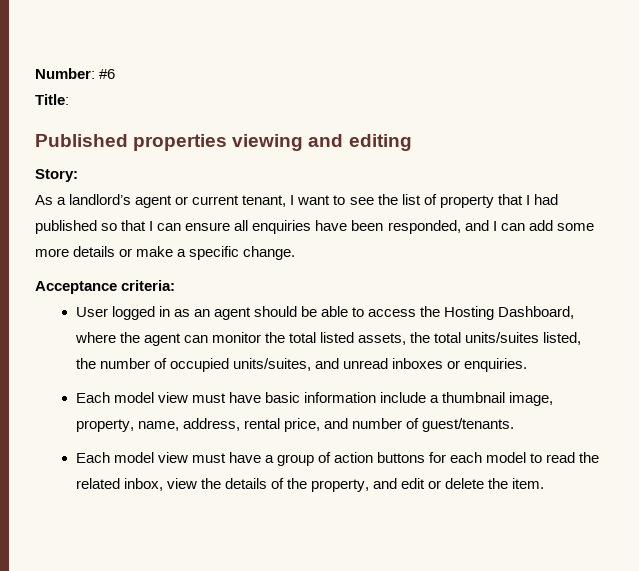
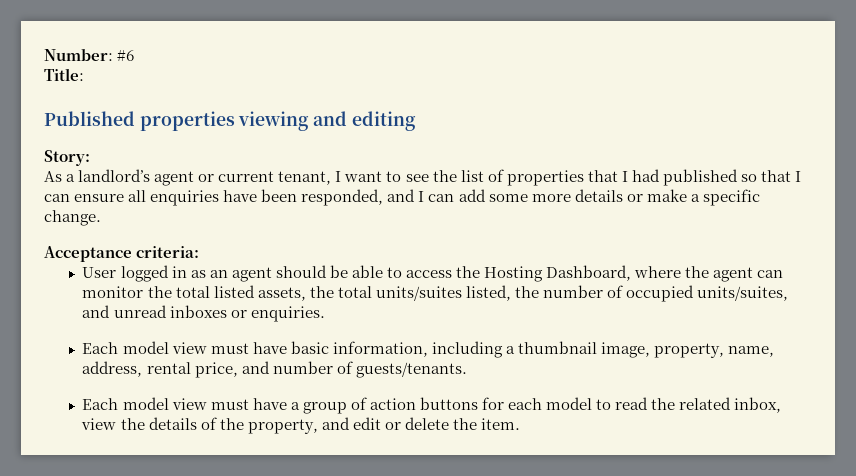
[439,195,494,208] property -> [506,170,584,186] properties
[303,392,426,403] information include -> [332,341,503,358] information, including
[421,418,514,432] guest/tenants. -> [355,362,467,378] guests/tenants.

